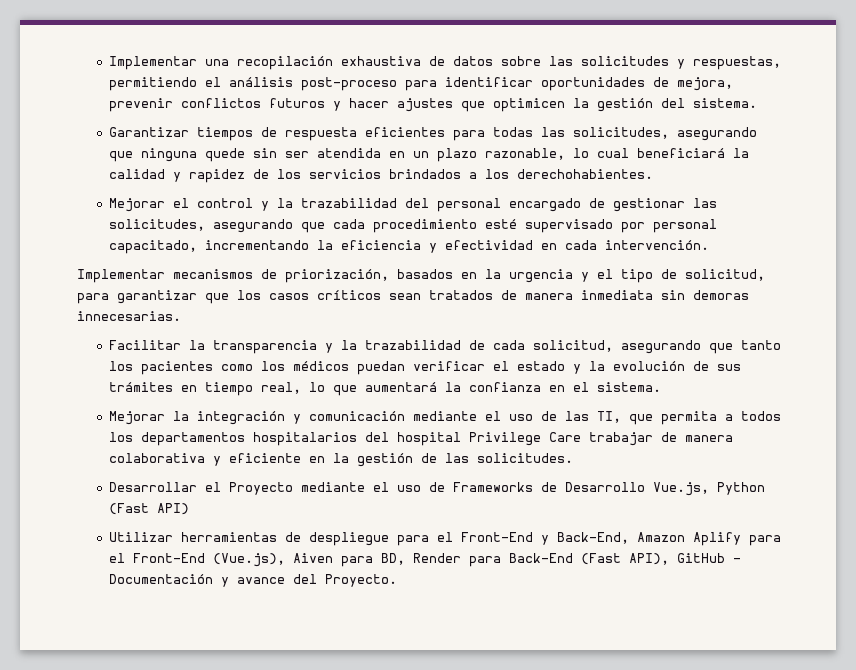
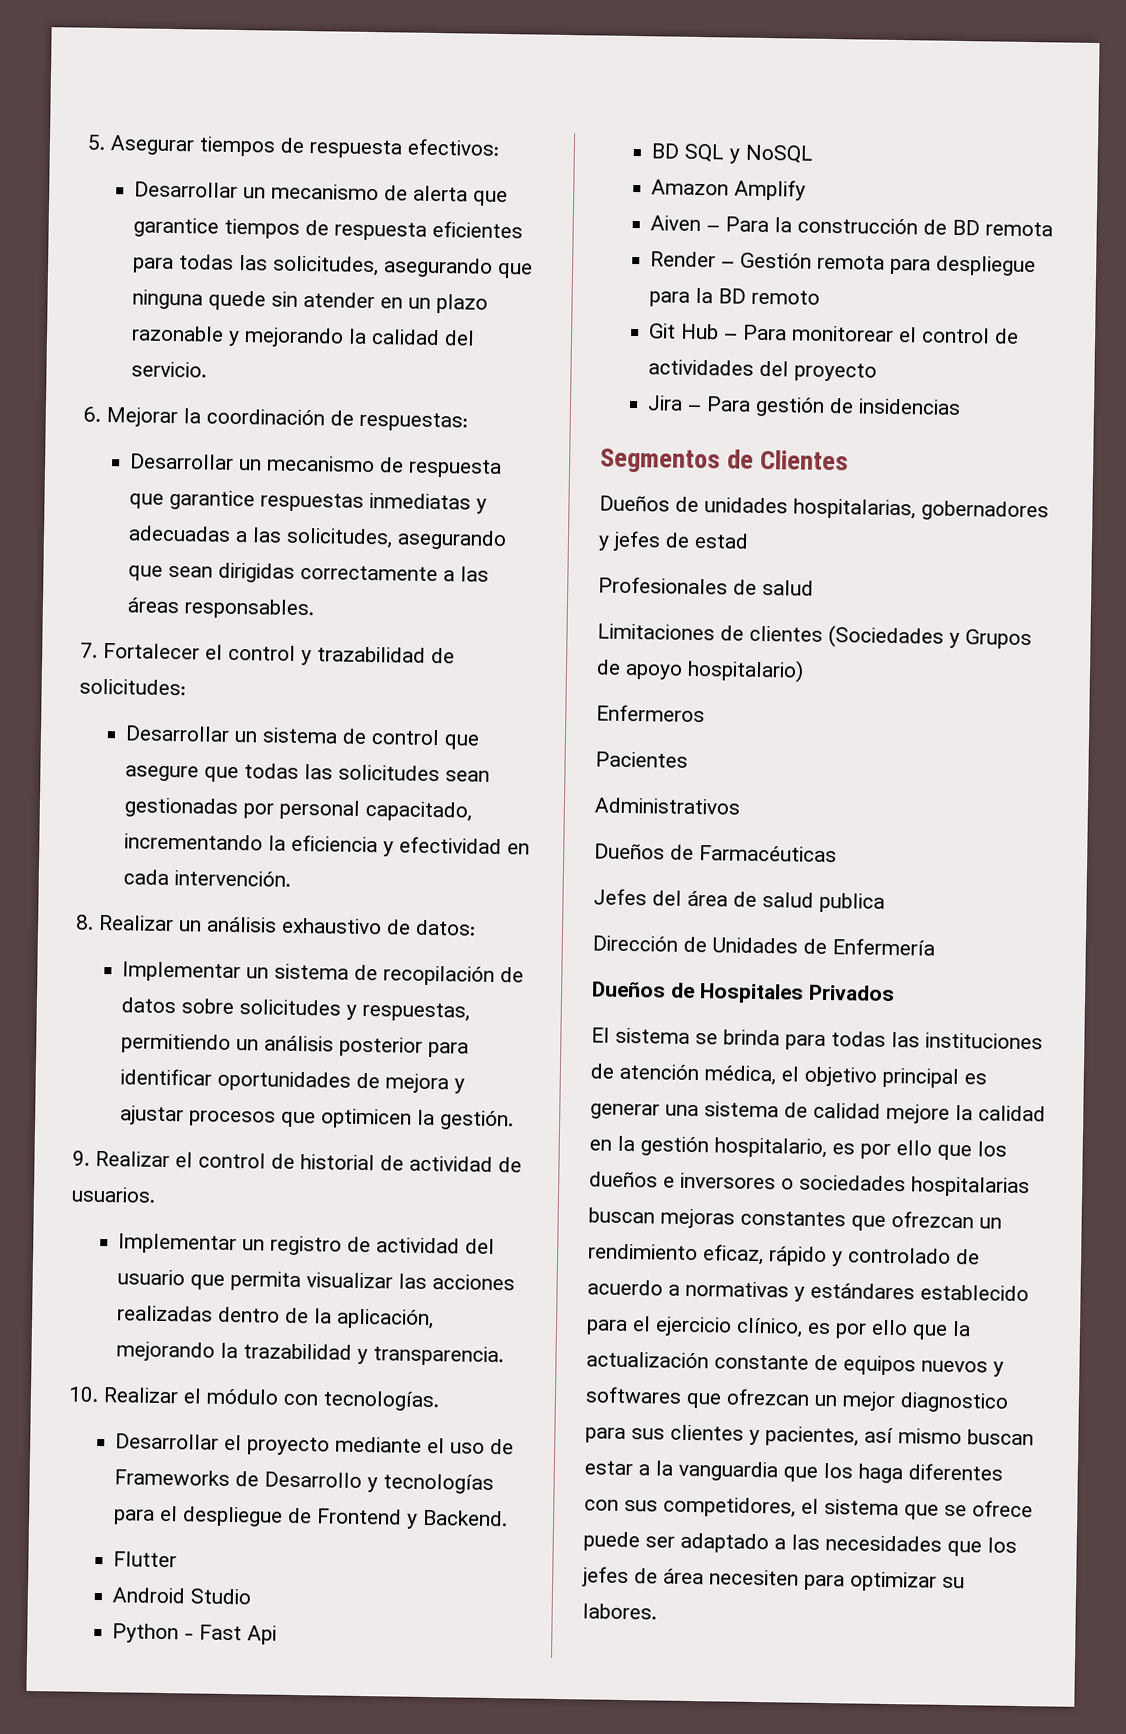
[108,56,781,70] [108,77,733,91] [108,98,757,112] [108,127,189,137] Implementar una recopilación exhaustiva de datos sobre las solicitudes y respuestas, permitiendo el análisis post-proceso para identificar oportunidades de mejora, prevenir conflictos futuros y hacer ajustes que optimicen la gestión del sistema. // Garantizar -> [87,134,500,159] [134,181,509,207] [133,217,220,238] 5. Asegurar tiempos de respuesta efectivos: // Desarrollar un mecanismo de alerta que garantice
[284,148,381,158] ser atendida -> [303,291,376,309] atender
[484,148,749,160] [108,169,653,183] [108,198,717,212] [108,219,613,233] razonable, lo cual beneficiará la calidad y rapidez de los servicios brindados a los derechohabientes. // Mejorar el control y la trazabilidad del personal encargado de gestionar las solicitudes, asegurando que cada procedimiento esté supervisado -> [131,325,476,348] [131,361,208,378] [83,406,468,432] [130,453,503,479] [129,489,488,514] [128,525,508,551] [128,562,490,583] [127,597,316,620] [80,642,455,666] [79,678,186,696] [125,725,480,750] [125,763,491,783] [124,797,239,819] razonable y mejorando la calidad del servicio. // 6. Mejorar la coordinación de respuestas: // Desarrollar un mecanismo de respuesta que garantice respuestas inmediatas y adecuadas a las solicitudes, asegurando que sean dirigidas correctamente a las áreas responsables. // 7. Fortalecer el control y trazabilidad de solicitudes: // Desarrollar un sistema de control que asegure que todas las solicitudes sean gestionadas
[77,269,765,283] [77,290,749,304] [77,311,181,321] [108,340,781,354] [108,361,741,375] [108,382,661,396] [108,411,781,425] [108,432,733,446] [108,453,573,467] Implementar mecanismos de priorización, basados en la urgencia y el tipo de solicitud, para garantizar que los casos críticos sean tratados de manera inmediata sin demoras innecesarias. // Facilitar la transparencia y la trazabilidad de cada solicitud, asegurando que tanto los pacientes como los médicos puedan verificar el estado y la evolución de sus trámites en tiempo real, lo que aumentará la confianza en el sistema. // Mejorar la integración y comunicación mediante el uso de las TI, que permita a todos los departamentos hospitalarios del hospital Privilege Care trabajar de manera colaborativa y eficiente en la gestión de las solicitudes. -> [75,914,476,936] [122,961,525,986] [121,997,471,1022] [121,1033,470,1058] [120,1068,466,1094] [120,1105,515,1131] [72,1150,522,1173] [71,1186,156,1203] [118,1233,496,1256] [117,1269,516,1292] [117,1305,435,1330] [116,1341,505,1367] [68,1386,440,1412] 8. Realizar un análisis exhaustivo de datos: // Implementar un sistema de recopilación de datos sobre solicitudes y respuestas, permitiendo un análisis posterior para identificar oportunidades de mejora y ajustar procesos que optimicen la gestión. // 9. Realizar el control de historial de actividad de usuarios. // Implementar un registro de actividad del usuario que permita visualizar las acciones realizadas dentro de la aplicación, mejorando la trazabilidad y transparencia. // 10. Realizar el módulo con tecnologías.
[228,482,293,495] Proyecto -> [247,1436,331,1456] proyecto
[652,482,765,496] [108,503,189,515] [108,532,781,546] [108,553,741,567] [108,574,397,587] Vue.js, Python (Fast API) // Utilizar herramientas de despliegue para el Front-End y Back-End, Amazon Aplify para el Front-End (Vue.js), Aiven para BD, Render para Back-End (Fast API), GitHub - Documentación y avance del Proyecto. -> [367,1473,495,1495] [113,1505,509,1529] [113,1551,178,1568] [112,1587,252,1605] [112,1623,278,1645] [651,143,814,164] [651,179,807,201] [650,215,1054,237] [650,251,1037,277] [649,287,821,307] [649,323,1020,344] [648,359,878,382] [647,395,962,417] [600,448,850,474] [599,495,1049,522] [598,530,749,552] [598,576,814,596] [597,623,1032,650] [596,658,804,683] [596,704,705,723] [595,751,688,768] [594,797,741,815] [594,843,837,863] [593,888,885,913] [592,935,935,956] [592,981,895,1004] [591,1027,1043,1051] [590,1063,987,1089] [590,1101,1046,1124] [589,1135,1007,1161] [589,1171,1030,1198] [588,1207,1002,1231] [588,1243,980,1267] [587,1279,1029,1302] [586,1316,971,1340] [586,1351,1004,1377] [585,1386,1009,1413] [585,1424,1034,1447] [584,1460,1003,1484] [584,1496,1033,1520] [583,1531,1017,1557] [582,1566,965,1592] [582,1603,657,1620] y tecnologías para el despliegue de Frontend y Backend. // Flutter // Android Studio // Python - Fast Api // BD SQL y NoSQL // Amazon Amplify // Aiven – Para la construcción de BD remota // Render – Gestión remota para despliegue para la BD remoto // Git Hub – Para monitorear el control de actividades del proyecto // Jira – Para gestión de insidencias // Segmentos de Clientes // Dueños de unidades hospitalarias, gobernadores y jefes de estad // Profesionales de salud // Limitaciones de clientes (Sociedades y Grupos de apoyo hospitalario) // Enfermeros // Pacientes // Administrativos // Dueños de Farmacéuticas // Jefes del área de salud publica // Dirección de Unidades de Enfermería // Dueños de Hospitales Privados // El sistema se brinda para todas las instituciones de atención médica, el objetivo principal es generar una sistema de calidad mejore la calidad en la gestión hospitalario, es por ello que los dueños e inversores o sociedades hospitalarias buscan mejoras constantes que ofrezcan un rendimiento eficaz, rápido y controlado de acuerdo a normativas y estándares establecido para el ejercicio clínico, es por ello que la actualización constante de equipos nuevos y softwares que ofrezcan un mejor diagnostico para sus clientes y pacientes, así mismo buscan estar a la vanguardia que los haga diferentes con sus competidores, el sistema que se ofrece puede ser adaptado a las necesidades que los jefes de área necesiten para optimizar su labores.

